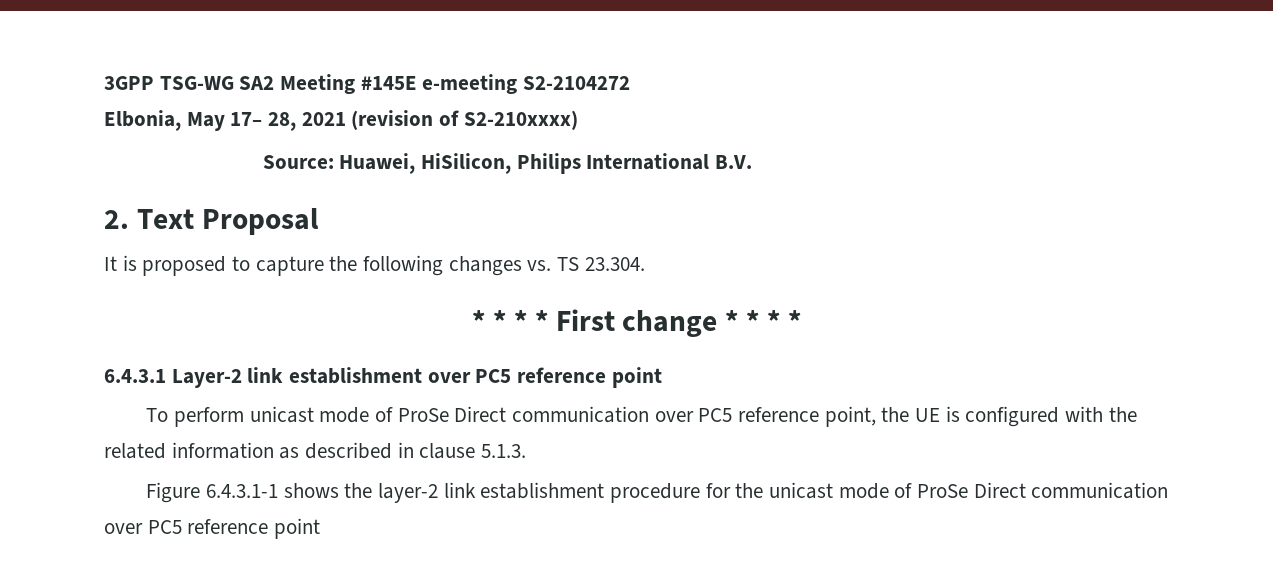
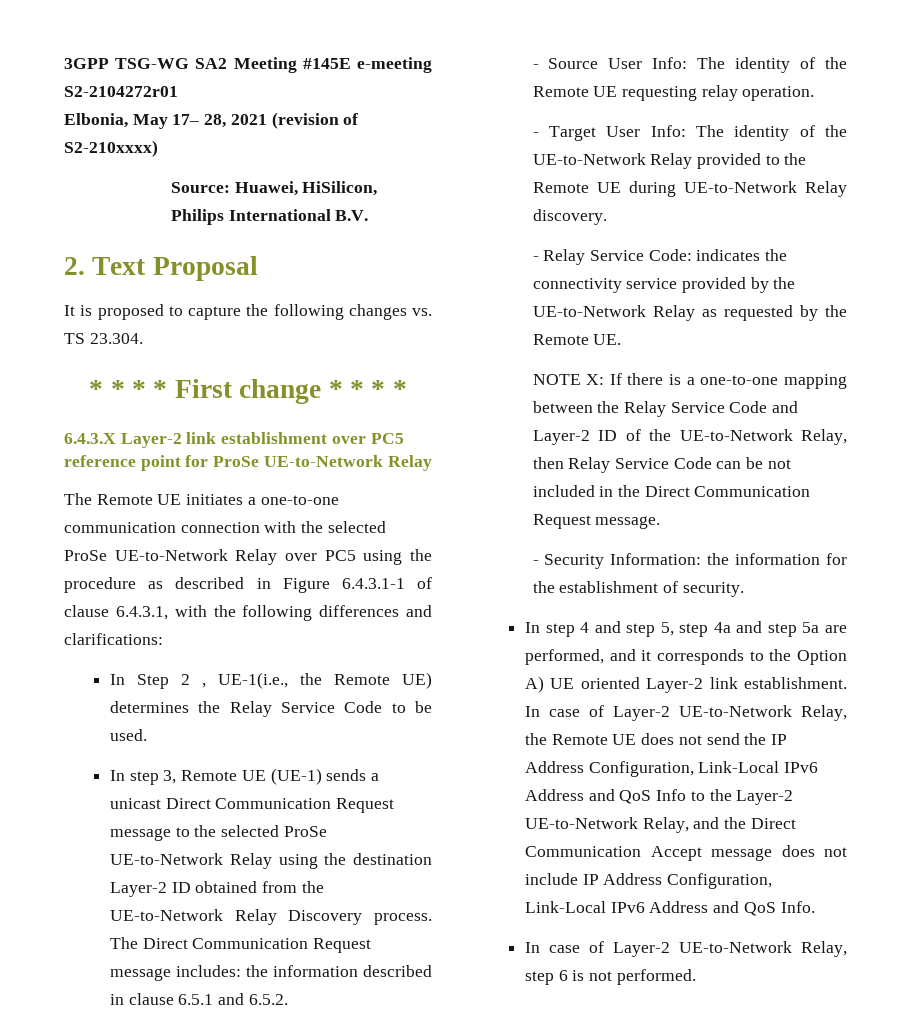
[523,76,631,90] S2-2104272 -> [64,86,178,97] S2-2104272r01
[104,369,166,383] 6.4.3.1 -> [64,433,116,444] 6.4.3.X
[146,406,1137,427] [104,442,527,459] [146,482,1169,503] [104,518,321,539] // To perform unicast mode of ProSe Direct communication over PC5 reference point, the UE is configured with the related information as described in clause 5.1.3. // Figure 6.4.3.1-1 shows the layer-2 link establishment procedure for the unicast mode of ProSe Direct communication over PC5 reference point -> [185,455,432,471] [64,493,339,505] [64,521,386,533] [64,549,432,565] [64,577,432,593] [64,605,432,621] [64,633,163,645] [109,672,432,689] [109,701,432,717] [109,729,147,741] [109,768,380,785] [109,798,395,813] [109,825,327,841] [109,853,433,869] [109,881,324,897] [109,909,432,925] [109,937,372,953] [109,965,433,981] [109,993,288,1005] [532,57,848,73] [532,85,815,101] [532,125,847,141] [532,153,807,169] [532,181,847,197] [532,209,607,225] [532,249,788,265] [532,277,796,293] [532,305,847,321] [532,334,622,345] [532,373,847,389] [532,401,799,417] [532,429,847,445] [532,457,791,473] [532,485,811,497] [532,514,661,529] [532,553,847,569] [532,581,744,597] [524,621,847,637] [524,649,847,665] [524,676,847,693] [524,705,847,721] [524,733,788,745] [524,761,819,777] [524,789,794,805] [524,817,796,833] [524,845,847,861] [524,873,773,889] [524,901,815,916] [524,941,847,957] [524,969,696,985] for ProSe UE-to-Network Relay // The Remote UE initiates a one-to-one communication connection with the selected ProSe UE-to-Network Relay over PC5 using the procedure as described in Figure 6.4.3.1-1 of clause 6.4.3.1, with the following differences and clarifications: // In Step 2 , UE-1(i.e., the Remote UE) determines the Relay Service Code to be used. // In step 3, Remote UE (UE-1) sends a unicast Direct Communication Request message to the selected ProSe UE-to-Network Relay using the destination Layer-2 ID obtained from the UE-to-Network Relay Discovery process. The Direct Communication Request message includes: the information described in clause 6.5.1 and 6.5.2. // - Source User Info: The identity of the Remote UE requesting relay operation. // - Target User Info: The identity of the UE-to-Network Relay provided to the Remote UE during UE-to-Network Relay discovery. // - Relay Service Code: indicates the connectivity service provided by the UE-to-Network Relay as requested by the Remote UE. // NOTE X: If there is a one-to-one mapping between the Relay Service Code and Layer-2 ID of the UE-to-Network Relay, then Relay Service Code can be not included in the Direct Communication Request message. // - Security Information: the information for the establishment of security. // In step 4 and step 5, step 4a and step 5a are performed, and it corresponds to the Option A) UE oriented Layer-2 link establishment. In case of Layer-2 UE-to-Network Relay, the Remote UE does not send the IP Address Configuration, Link-Local IPv6 Address and QoS Info to the Layer-2 UE-to-Network Relay, and the Direct Communication Accept message does not include IP Address Configuration, Link-Local IPv6 Address and QoS Info. // In case of Layer-2 UE-to-Network Relay, step 6 is not performed.

